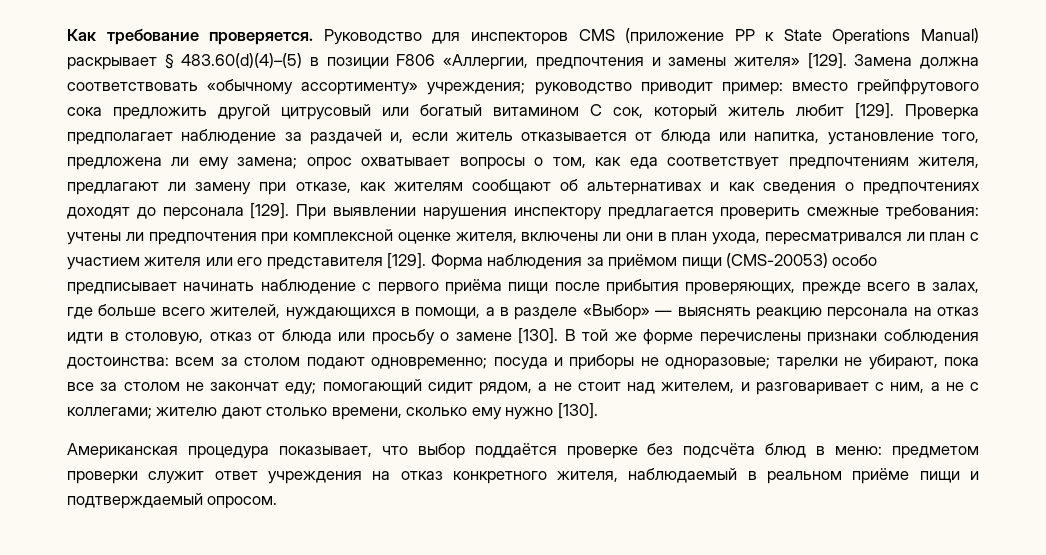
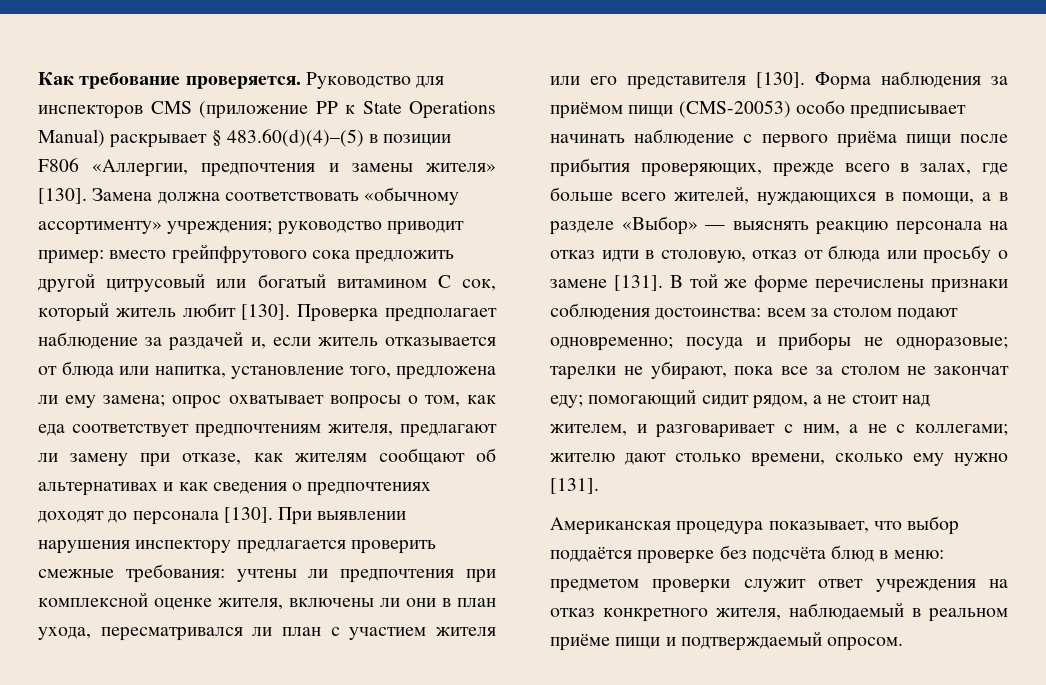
[807,53,847,69] [129]. -> [38,188,87,204] [130].
[855,103,894,119] [129]. -> [241,304,291,320] [130].
[250,203,290,219] [129]. -> [223,507,273,523] [130].
[387,253,427,269] [129]. -> [756,72,805,88] [130].
[518,328,559,344] [130]. -> [613,275,663,291] [131].
[557,403,598,419] [130]. -> [550,478,599,494] [131].

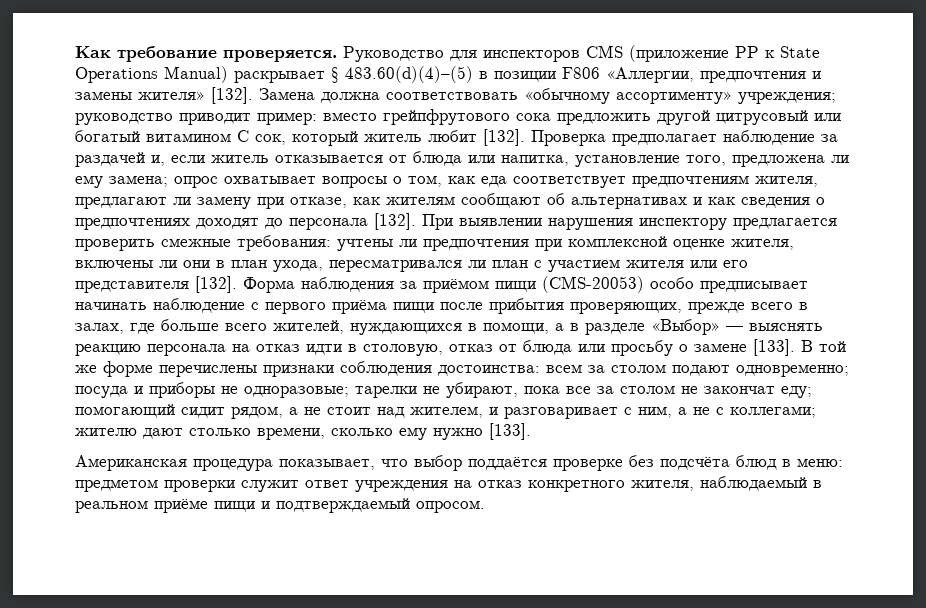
[38,188,87,204] [130]. -> [211,87,253,104] [132].
[241,304,291,320] [130]. -> [483,129,525,146] [132].
[223,507,273,523] [130]. -> [374,213,416,230] [132].
[756,72,805,88] [130]. -> [195,276,237,293] [132].
[613,275,663,291] [131]. -> [753,339,795,356] [133].
[550,478,599,494] [131]. -> [489,423,531,440] [133].

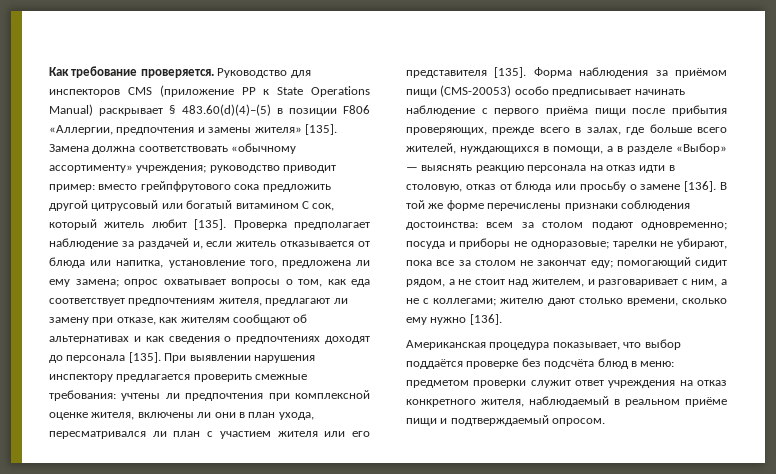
[211,87,253,104] [132]. -> [304,124,337,135] [135].
[483,129,525,146] [132]. -> [194,219,227,230] [135].
[374,213,416,230] [132]. -> [128,352,161,363] [135].
[195,276,237,293] [132]. -> [494,67,527,78] [135].
[753,339,795,356] [133]. -> [684,181,717,192] [136].
[489,423,531,440] [133]. -> [469,314,502,325] [136].

